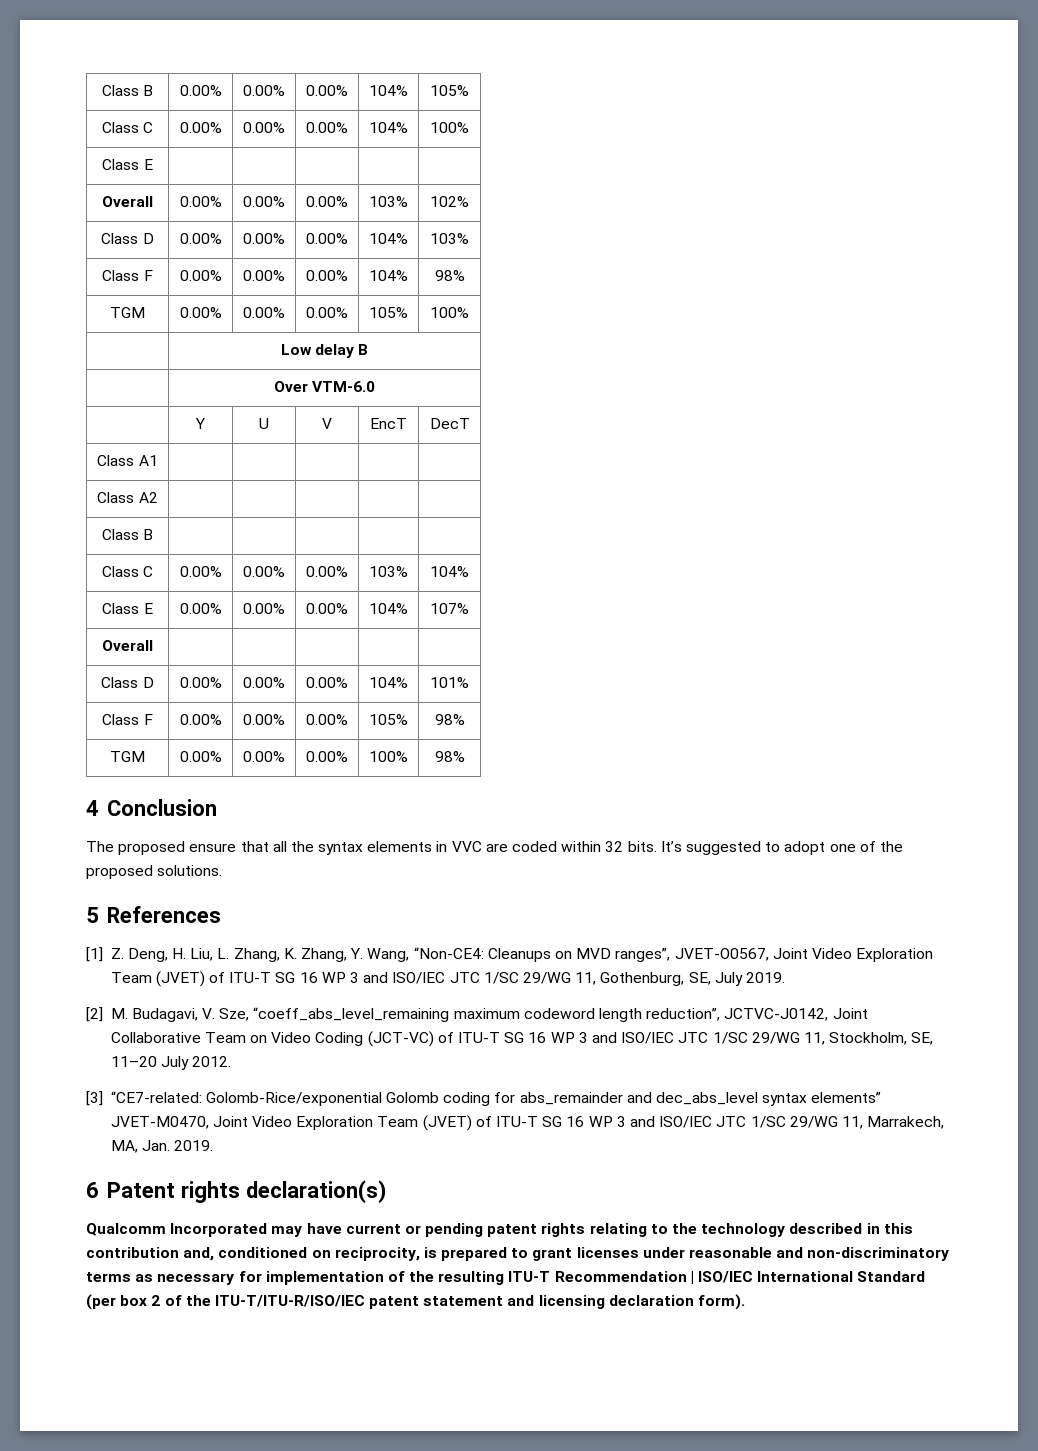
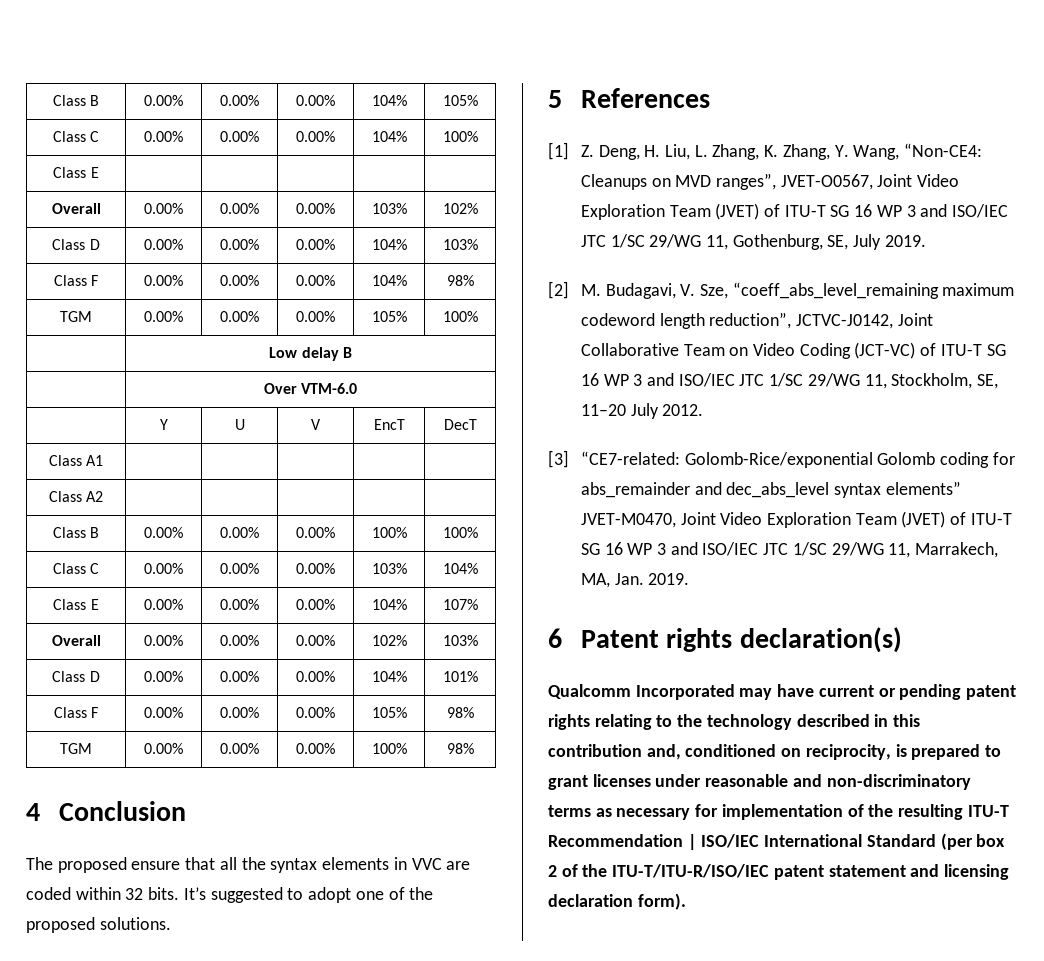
(154, 534) | | | | -> [144,527,183,538] [220,527,259,538] [296,527,335,538] [371,527,407,538] [442,527,478,538] 0.00% | 0.00% | 0.00% | 100% | 100%
(153, 645) | | | | -> [144,635,183,646] [220,635,259,646] [296,635,335,646] [371,635,407,646] [442,635,478,646] 0.00% | 0.00% | 0.00% | 102% | 103%

